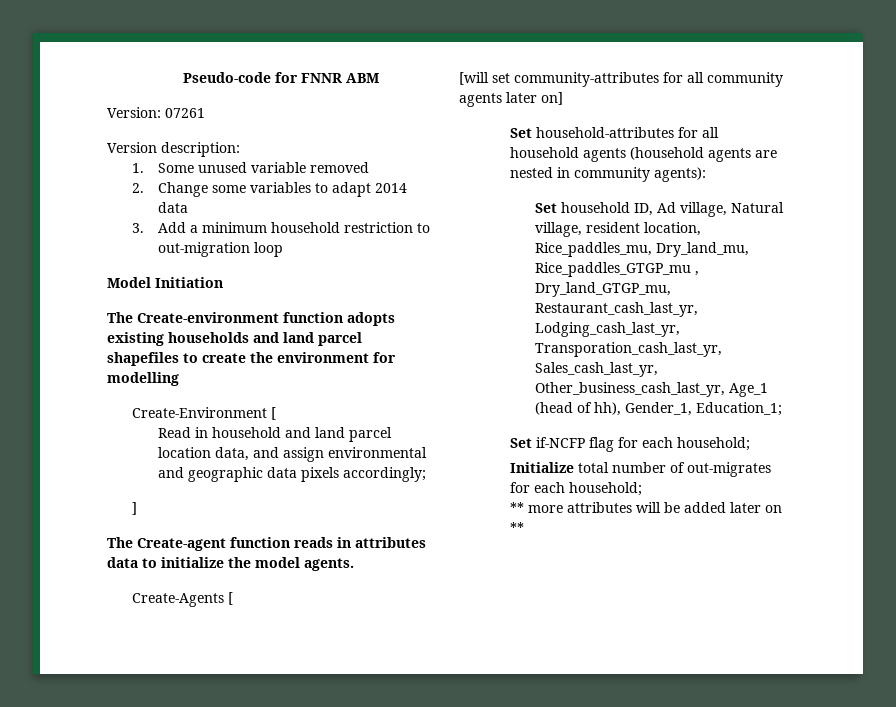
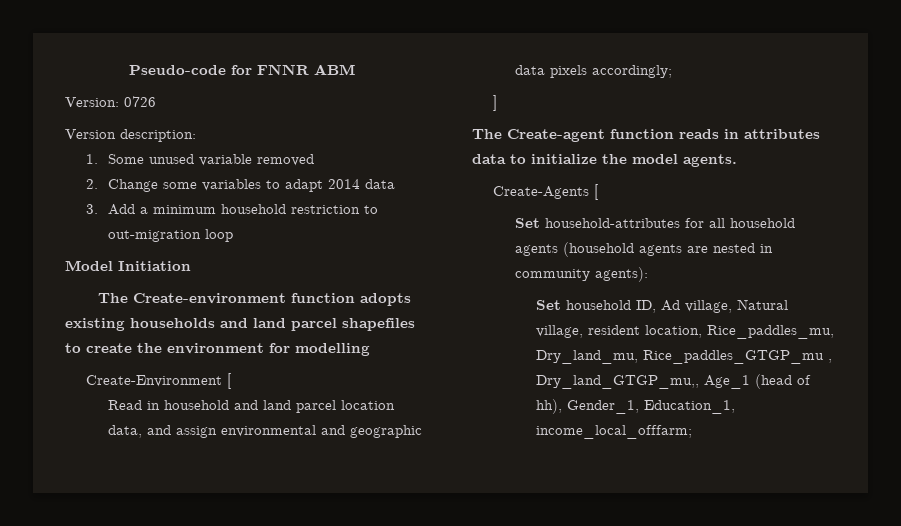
[165,108,205,118] 07261 -> [124,96,156,107] 0726
[459,72,783,87] [459,92,563,107] // [will set community-attributes for all community agents later on] -> (599, 192) none
[535,282,672,297] [535,302,699,317] [535,322,681,337] [535,342,723,357] [535,362,659,377] [535,382,726,397] Dry_land_GTGP_mu, Restaurant_cash_last_yr, Lodging_cash_last_yr, Transporation_cash_last_yr, Sales_cash_last_yr, Other_business_cash_last_yr, -> [536,375,700,389] Dry_land_GTGP_mu,,
[696,402,783,416] [509,437,750,452] [509,462,771,477] [509,482,642,496] [509,502,782,513] [509,522,524,533] Education_1; // Set if-NCFP flag for each household; // Initialize total number of out-migrates for each household; // ** more attributes will be added later on ** -> [644,400,736,414] [536,425,693,439] Education_1, income_local_offfarm;

